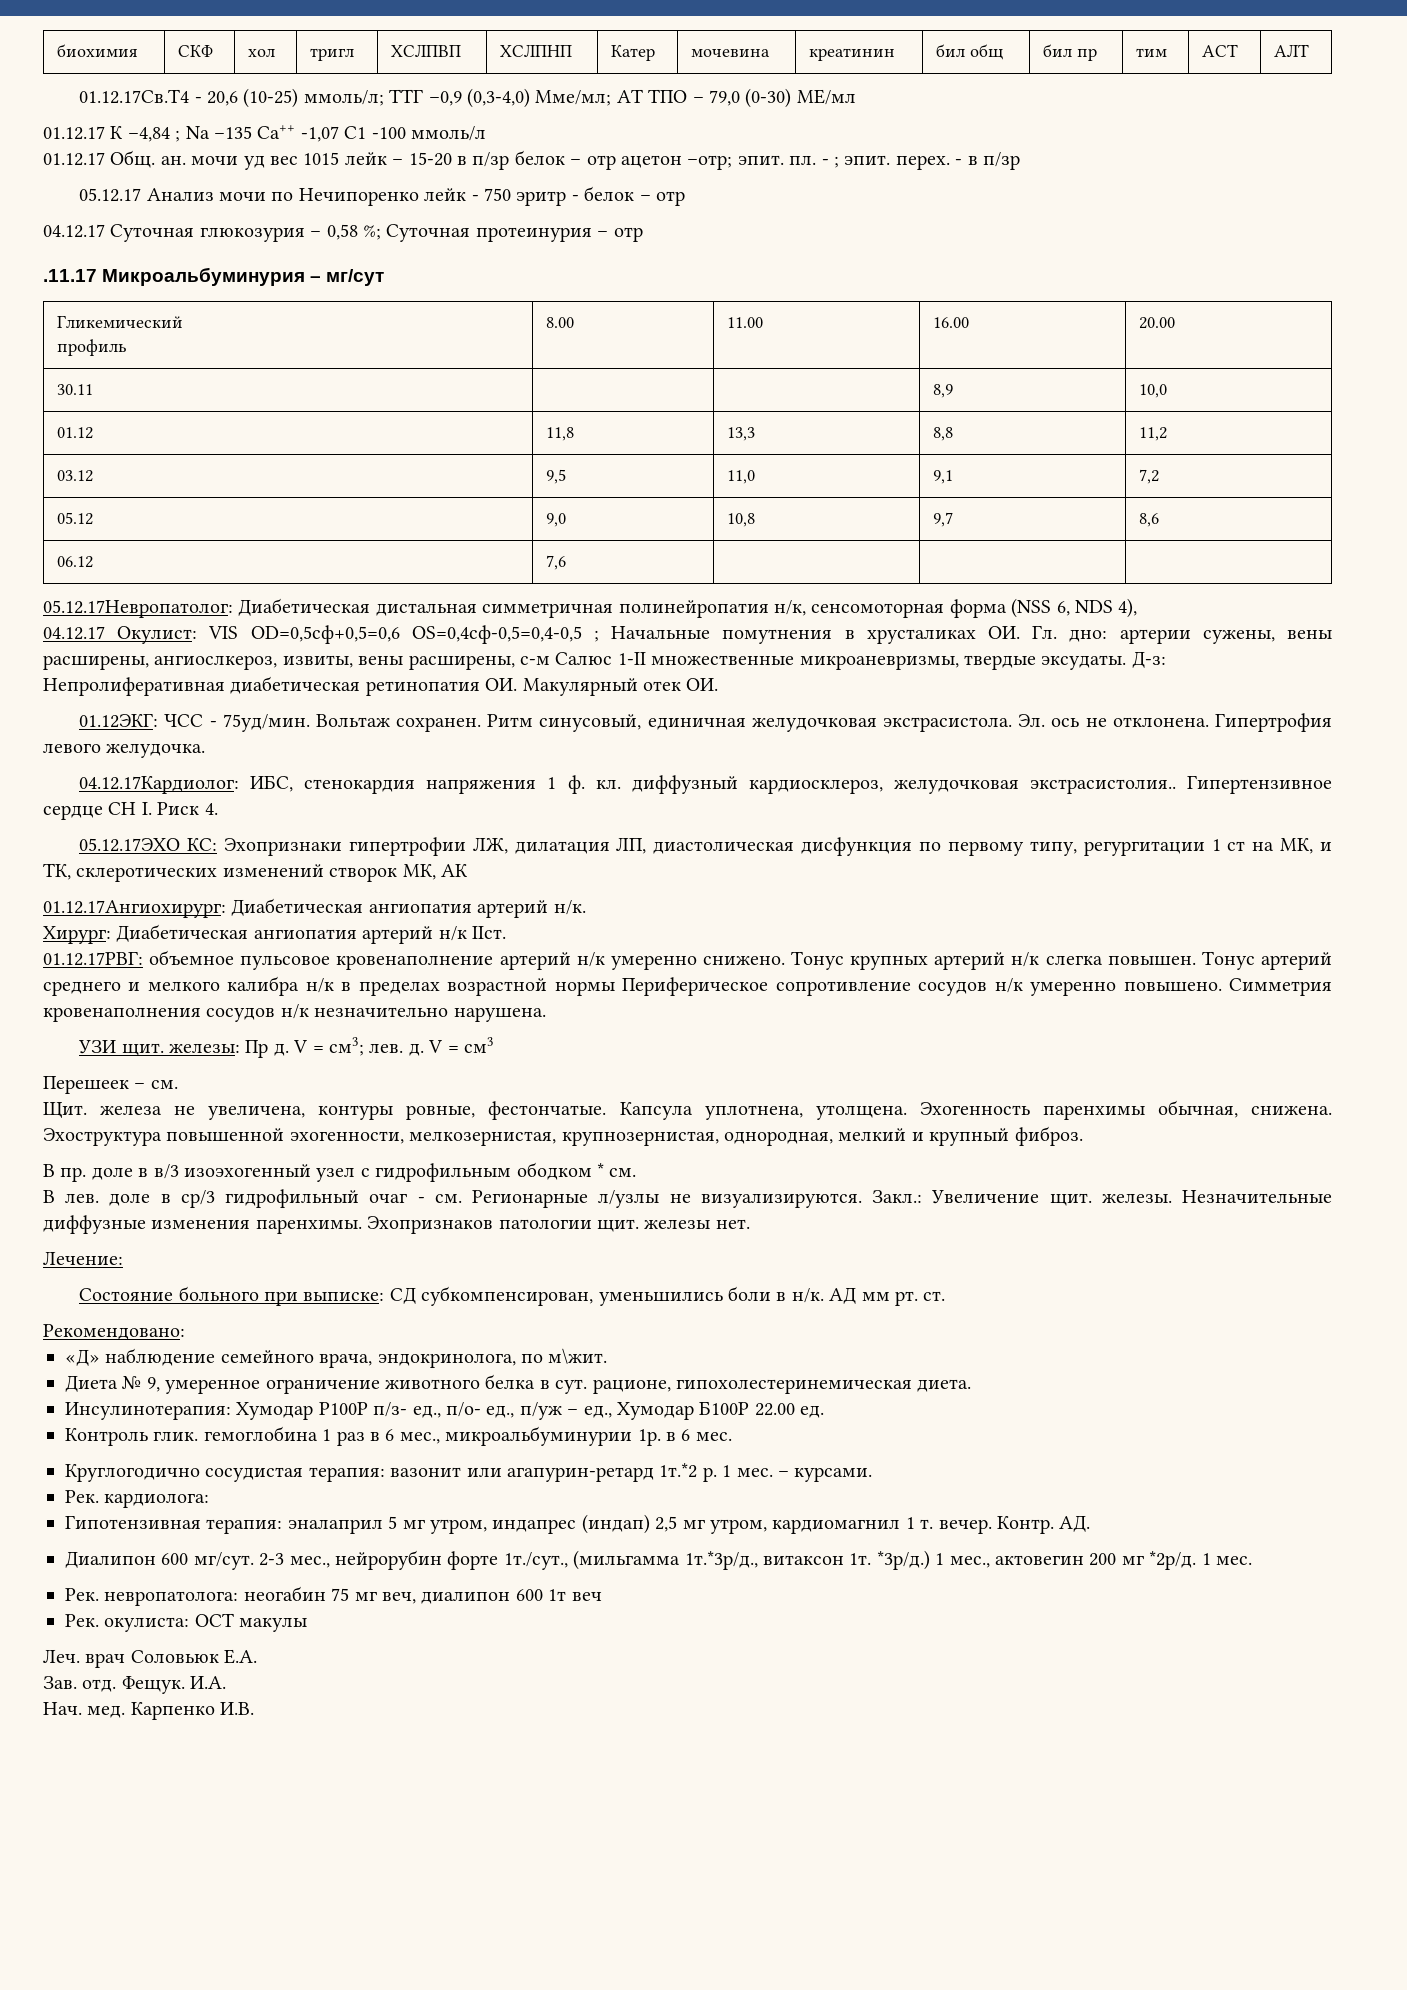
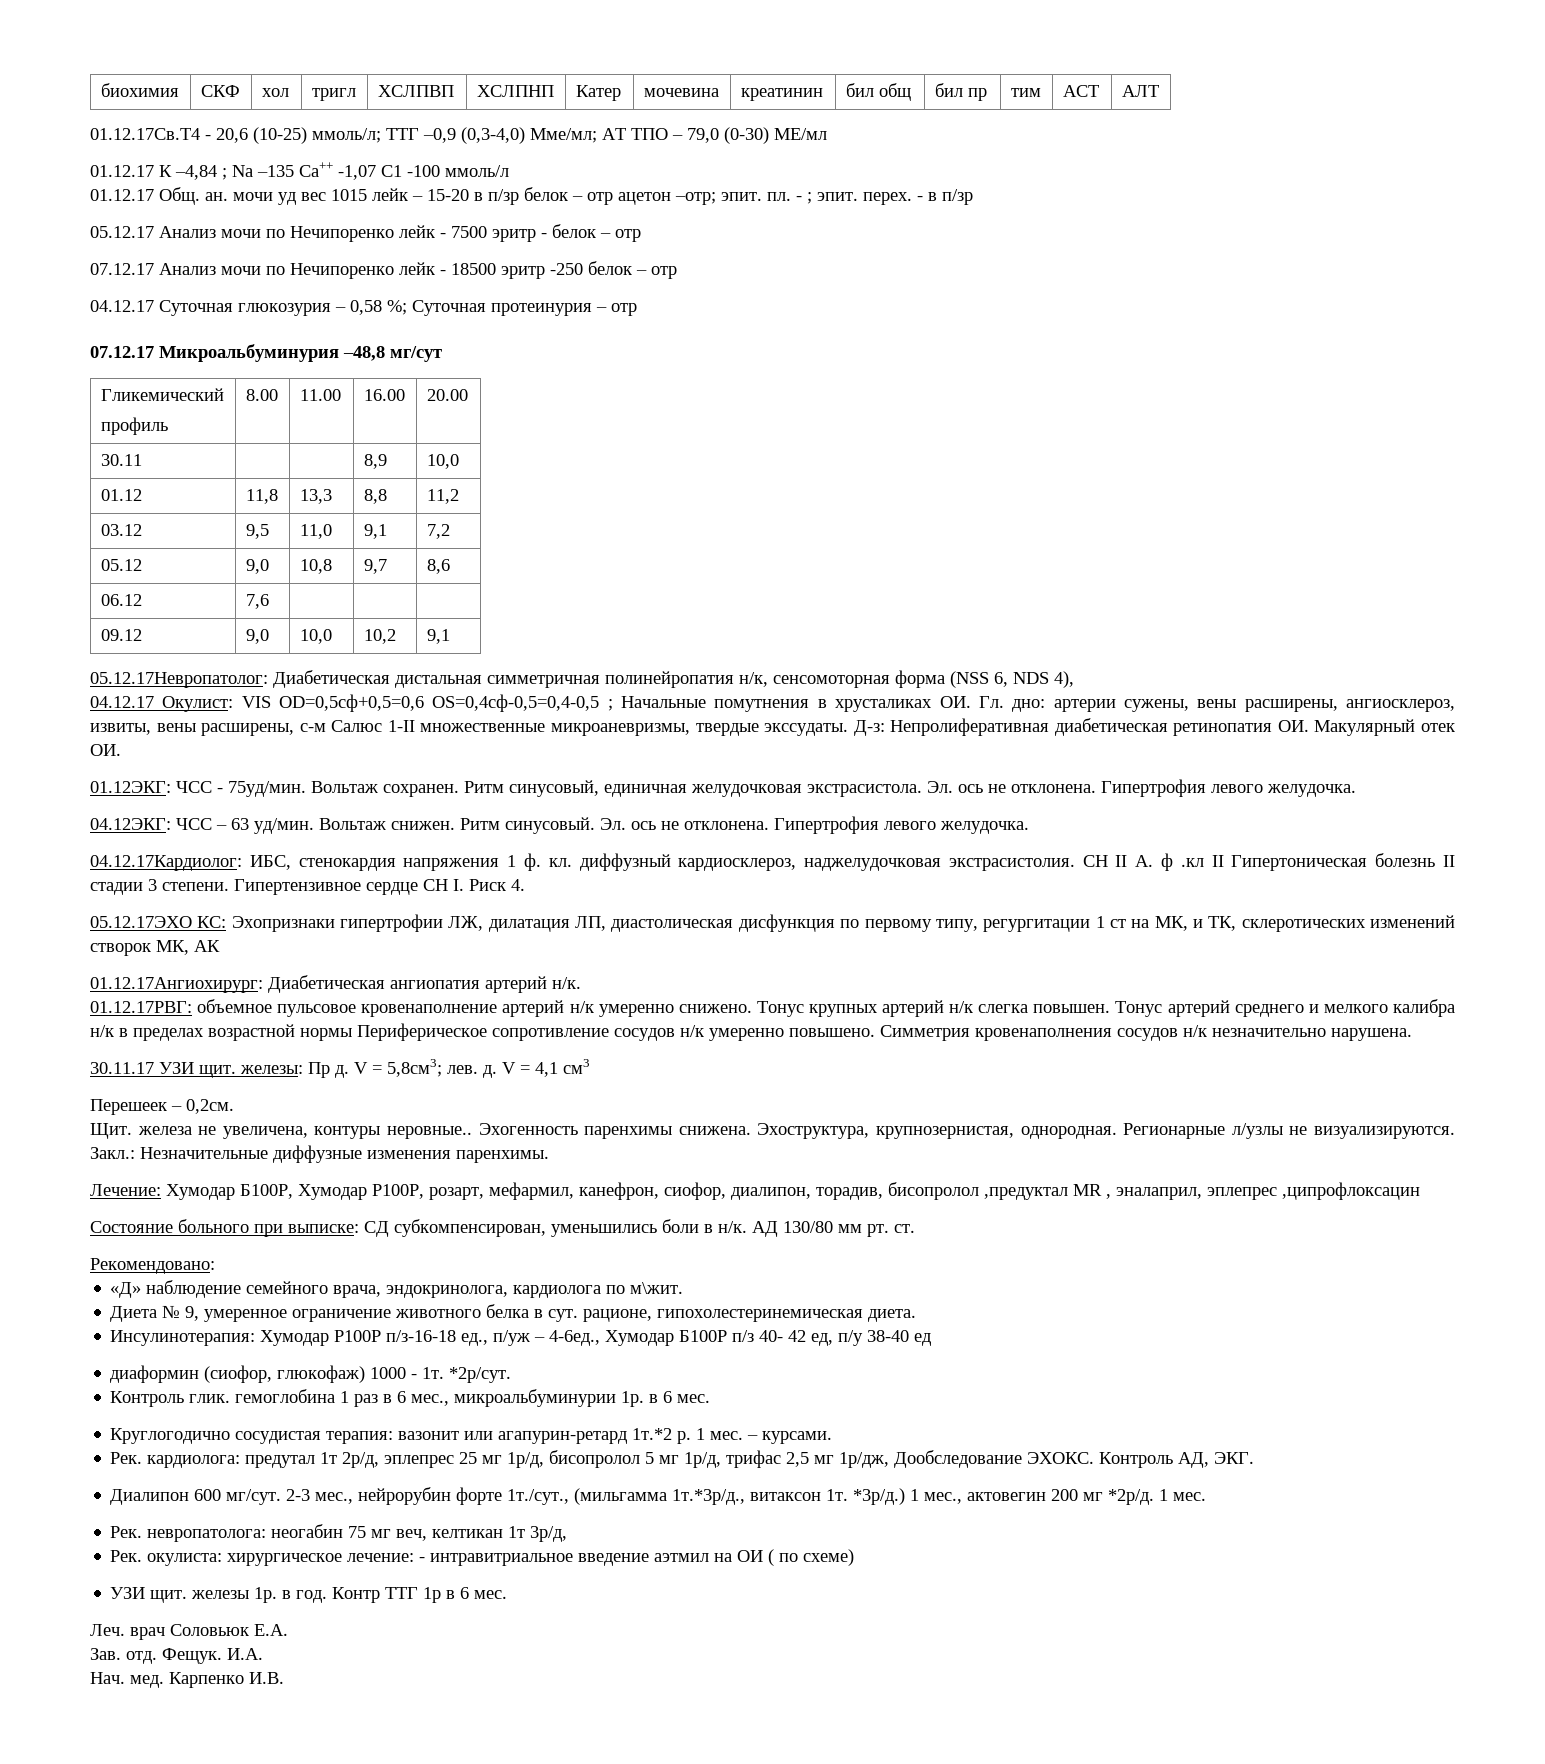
[483,188,511,201] 750 -> [451,226,487,238] 7500
(685, 198) none -> [90,261,677,279] // 07.12.17 Анализ мочи по Нечипоренко лейк - 18500 эритр -250 белок – отр
[43,267,322,286] .11.17 Микроальбуминурия – -> [90,344,385,362] 07.12.17 Микроальбуминурия –48,8
(567, 562) none -> [100,629,142,641] [245,629,269,644] [299,629,332,644] [363,629,396,644] [426,629,450,644] // 09.12 | 9,0 | 10,0 | 10,2 | 9,1
[154,655,278,670] ангиослкероз, -> [1345,699,1455,712] ангиосклероз,
[1041,655,1127,670] эксудаты. -> [764,723,849,736] экссудаты.
(206, 750) none -> [90,816,1029,834] // 04.12ЭКГ: ЧСС – 63 уд/мин. Вольтаж снижен. Ритм синусовый. Эл. ось не отклонена. Гипертрофия левого желудочка.
[893,779,1176,794] желудочковая экстрасистолия.. -> [804,853,1456,871] [90,879,229,895] наджелудочковая экстрасистолия. СН II А. ф .кл II Гипертоническая болезнь II стадии 3 степени.
[43,924,506,944] // Хирург: Диабетическая ангиопатия артерий н/к IIcт. -> (581, 983) none
(546, 1014) none -> [90,1062,154,1074] 30.11.17
[328,1037,364,1056] см3; -> [387,1059,442,1077] 5,8см3;
(459, 1049) none -> [535,1062,558,1077] 4,1
[150,1080,178,1089] см. -> [186,1099,234,1114] 0,2см.
[406,1100,1332,1120] [43,1126,1083,1146] [43,1162,637,1182] [43,1189,462,1208] ровные, фестончатые. Капсула уплотнена, утолщена. Эхогенность паренхимы обычная, снижена. Эхоструктура повышенной эхогенности, мелкозернистая, крупнозернистая, однородная, мелкий и крупный фиброз. // В пр. доле в в/3 изоэхогенный узел с гидрофильным ободком * см. // В лев. доле в ср/3 гидрофильный очаг - см. -> [387,1123,1117,1139] неровные.. Эхогенность паренхимы снижена. Эхоструктура, крупнозернистая, однородная.
[931,1190,1172,1206] Увеличение щит. железы. -> (135, 1153) none
[367,1216,750,1234] [43,1251,123,1265] Эхопризнаков патологии щит. железы нет. // Лечение: -> [90,1182,1420,1200] // Лечение: Хумодар Б100Р, Хумодар Р100Р, розарт, мефармил, канефрон, сиофор, диалипон, торадив, бисопролол ,предуктал MR , эналаприл, эплепрес ,ципрофлоксацин
(857, 1295) none -> [783,1221,833,1233] 130/80
(516, 1360) none -> [513,1285,602,1298] кардиолога
[373,1402,481,1418] п/з- ед., п/о- -> [386,1330,457,1342] п/з-16-18
[583,1405,612,1418] ед., -> [549,1330,601,1346] 4-6ед.,
[754,1403,825,1418] 22.00 ед. -> [732,1330,932,1346] [110,1365,512,1383] п/з 40- 42 ед, п/у 38-40 ед // диаформин (сиофор, глюкофаж) 1000 - 1т. *2р/сут.
[65,1514,1091,1534] // Гипотензивная терапия: эналаприл 5 мг утром, индапрес (индап) 2,5 мг утром, кардиомагнил 1 т. вечер. Контр. АД. -> [245,1450,1255,1468] предутал 1т 2р/д, эплепрес 25 мг 1р/д, бисопролол 5 мг 1р/д, трифас 2,5 мг 1р/дж, Дообследование ЭХОКС. Контроль АД, ЭКГ.
[421,1589,602,1604] [65,1613,308,1632] диалипон 600 1т веч // Рек. окулиста: ОСТ макулы -> [432,1526,568,1542] [110,1549,855,1566] [110,1587,508,1603] келтикан 1т 3р/д, // Рек. окулиста: хирургическое лечение: - интравитриальное введение аэтмил на ОИ ( по схеме) // УЗИ щит. железы 1р. в год. Контр ТТГ 1р в 6 мес.

